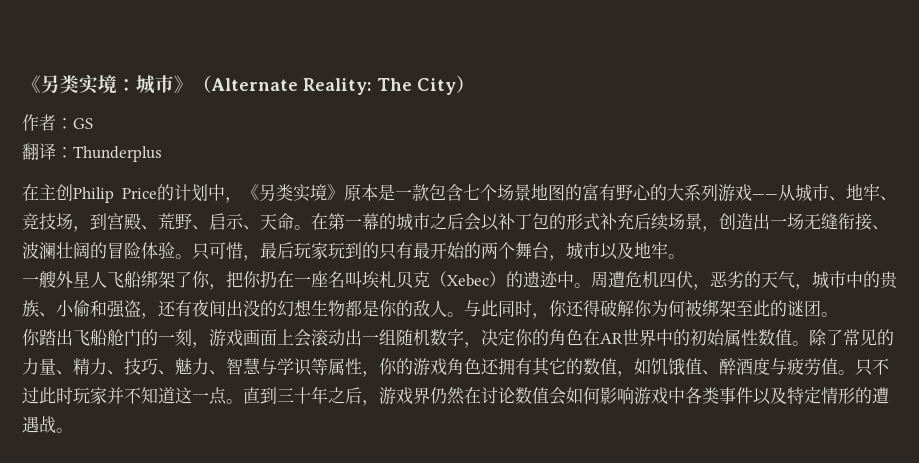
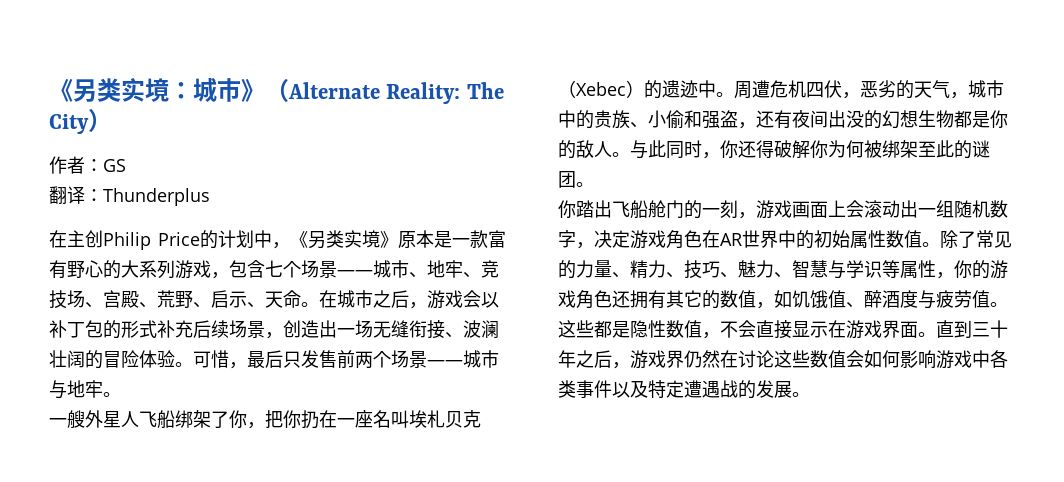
[429,184,582,201] 包含七个场景地图的 -> (488, 239) none
[752,184,795,201] ——从 -> [211,260,373,279] ，包含七个场景——
[73,213,107,232] ，到 -> [85,302,103,308] 、
[328,213,396,230] 第一幕的 -> (337, 299) none
(464, 221) none -> [409,290,463,309] ，游戏
[192,243,209,260] 只 -> (193, 364) none
[294,242,634,261] 玩家玩到的只有最开始的两个舞台，城市以及 -> [283,350,499,368] [49,380,67,399] 只发售前两个场景——城市与
[515,329,549,346] 你的 -> [630,230,666,249] 游戏
[855,358,889,376] [22,387,227,405] 只不过此时玩家并不知道这一点 -> [558,320,918,339] 这些都是隐性数值，不会直接显示在游戏界面
(515, 395) none -> [774,350,810,368] 这些
[821,387,889,404] [22,416,56,434] 情形的遭遇战 -> [684,380,792,399] 遭遇战的发展

